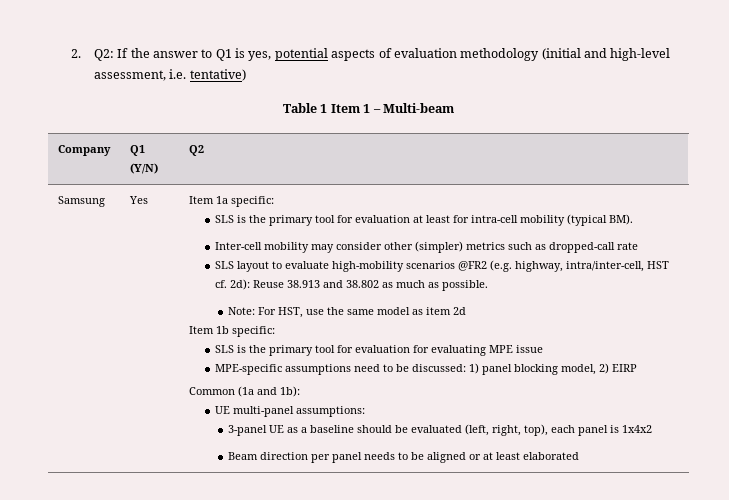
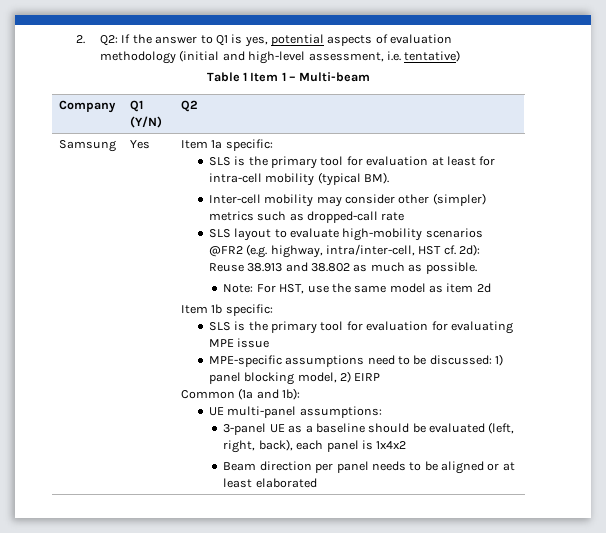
[524,424,549,436] top), -> [258,439,293,451] back),

